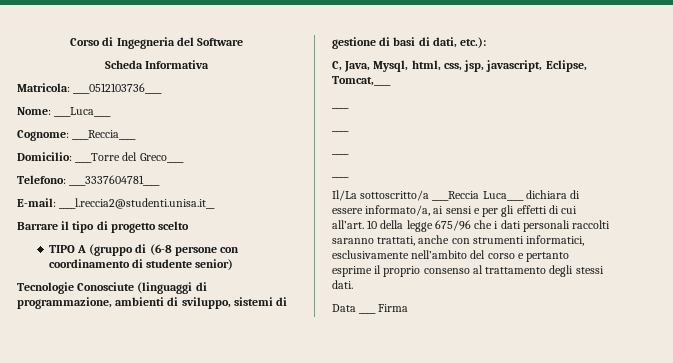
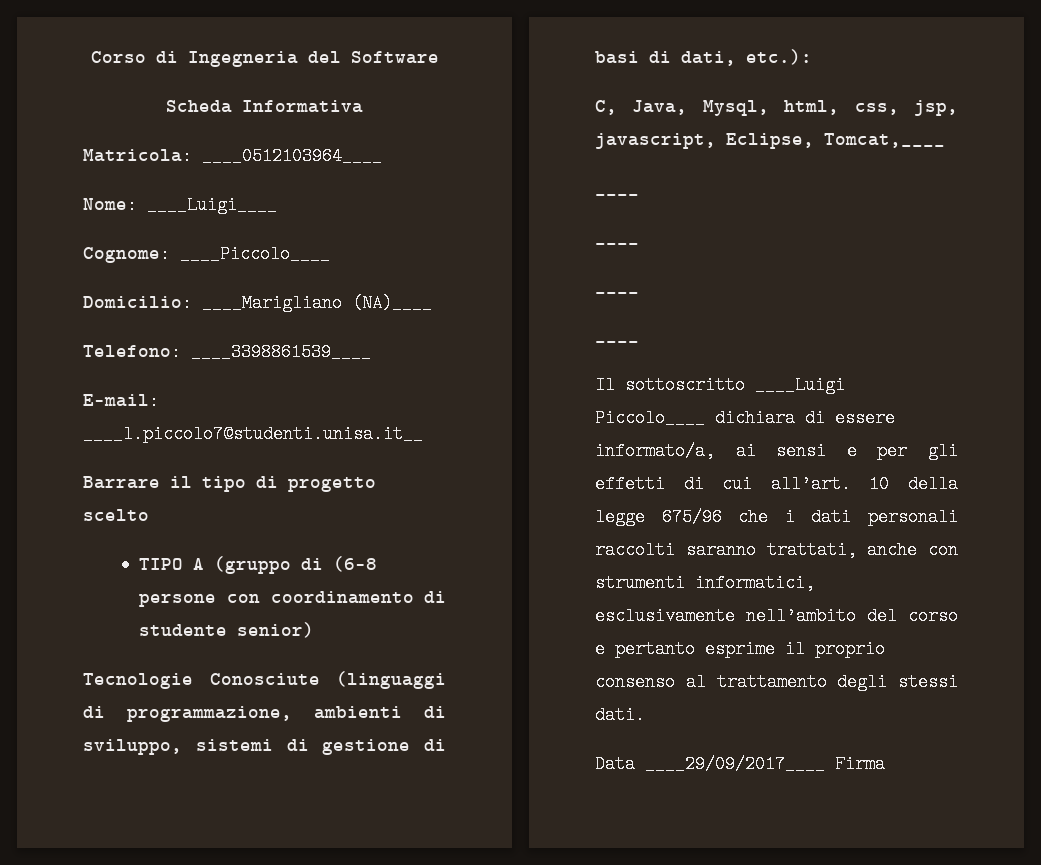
[73,83,163,94] ____0512103736____ -> [202,147,382,165] ____0512103964____
[54,107,112,117] ____Luca____ -> [147,196,277,214] ____Luigi____
[72,130,137,140] ____Reccia____ -> [180,245,330,263] ____Piccolo____
[75,152,184,163] ____Torre del Greco____ -> [202,294,432,312] ____Marigliano (NA)____
[69,175,161,186] ____3337604781____ -> [191,343,371,361] ____3398861539____
[59,198,216,209] ____l.reccia2@studenti.unisa.it__ -> [83,425,423,443] ____l.piccolo7@studenti.unisa.it__
[332,190,524,201] Il/La sottoscritto/a ____Reccia Luca____ -> [595,376,845,394] [595,409,705,427] Il sottoscritto ____Luigi Piccolo____
[359,312,377,314] ____ -> [645,755,825,773] ____29/09/2017____

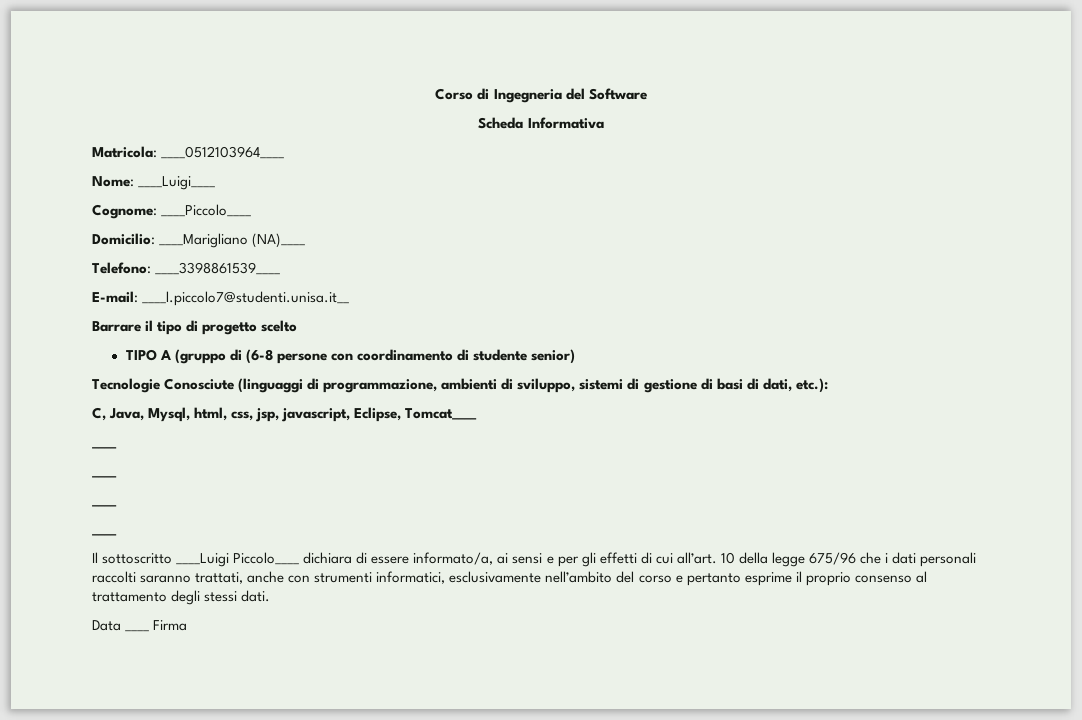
[824,133,945,148] Tomcat,____ -> [405,408,478,420] Tomcat____
[645,755,825,773] ____29/09/2017____ -> [125,630,150,632] ____

